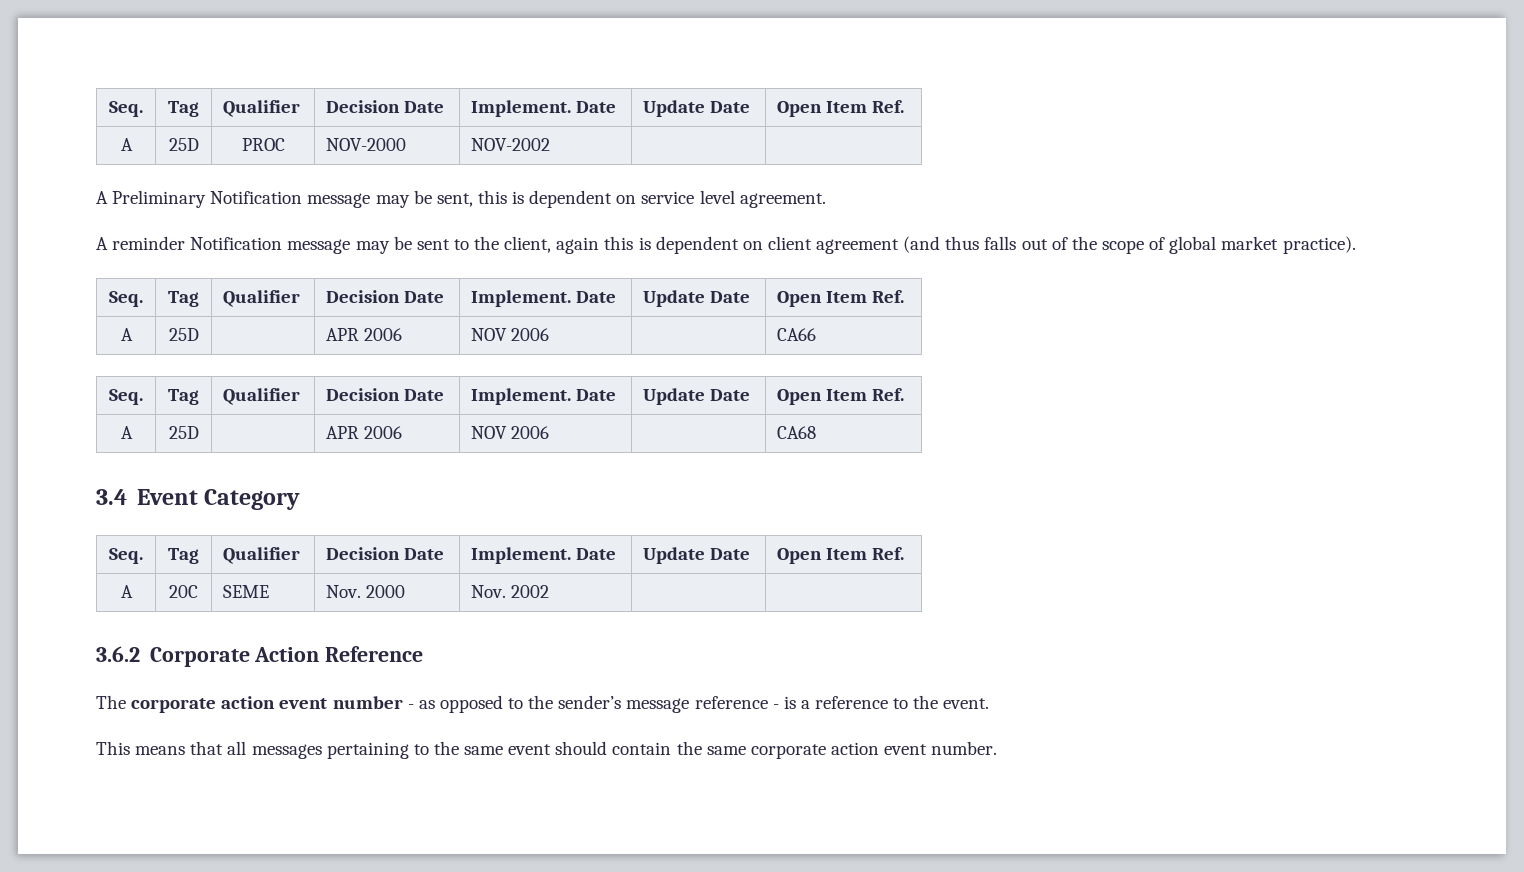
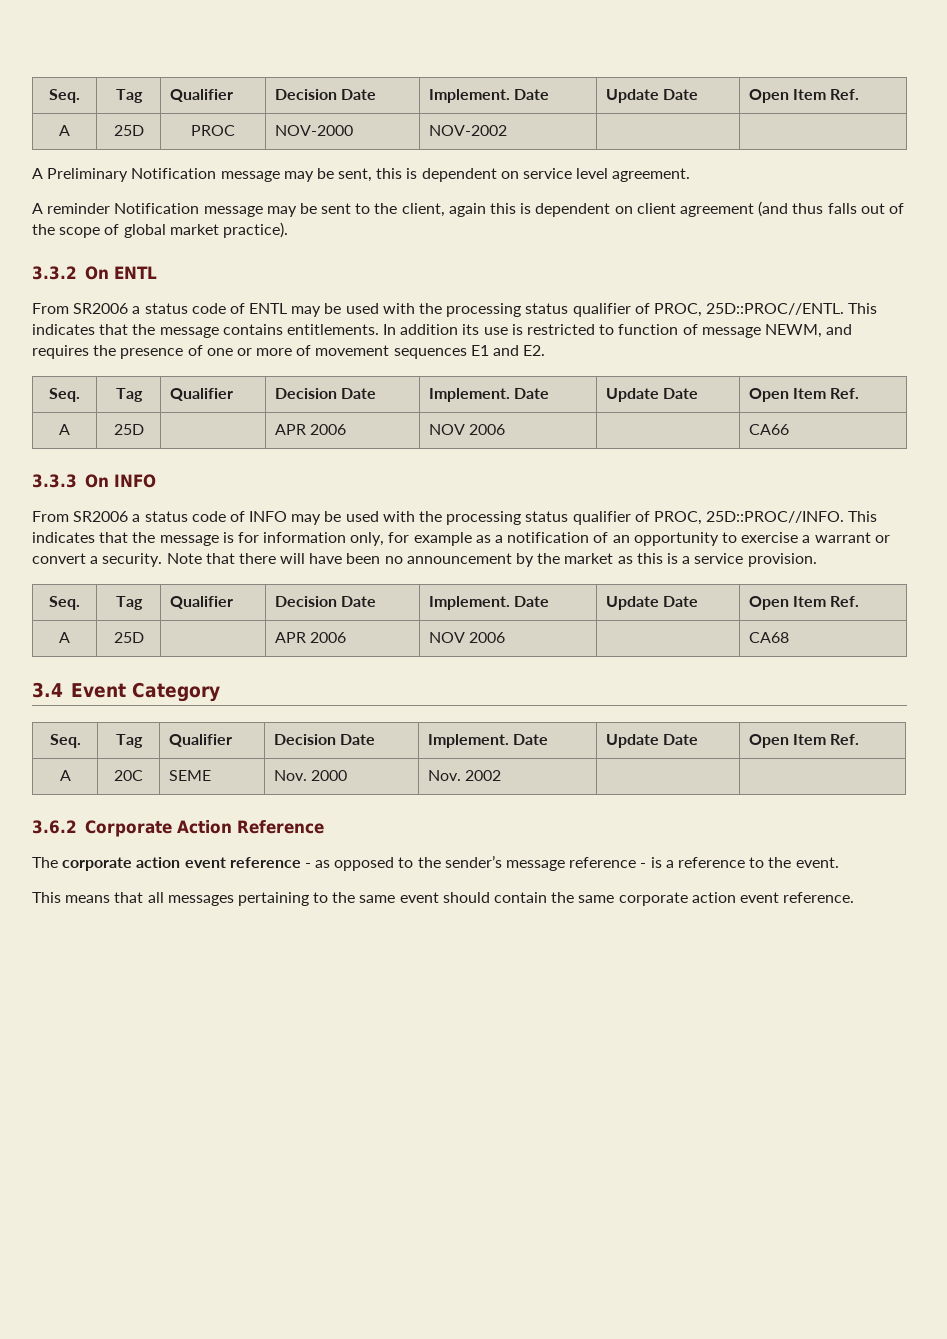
(1356, 245) none -> [32,266,157,280] [32,303,878,317] [32,324,853,338] [32,345,546,359] // 3.3.2 On ENTL // From SR2006 a status code of ENTL may be used with the processing status qualifier of PROC, 25D::PROC//ENTL. This indicates that the message contains entitlements. In addition its use is restricted to function of message NEWM, and requires the presence of one or more of movement sequences E1 and E2.
(817, 334) none -> [32,474,156,488] [32,511,878,525] [32,532,890,546] [32,553,817,567] // 3.3.3 On INFO // From SR2006 a status code of INFO may be used with the processing status qualifier of PROC, 25D::PROC//INFO. This indicates that the message is for information only, for example as a notification of an opportunity to exercise a warrant or convert a security. Note that there will have been no announcement by the market as this is a service provision.
[332,696,403,709] number -> [229,857,301,868] reference
[931,741,998,755] number. -> [783,892,855,903] reference.

